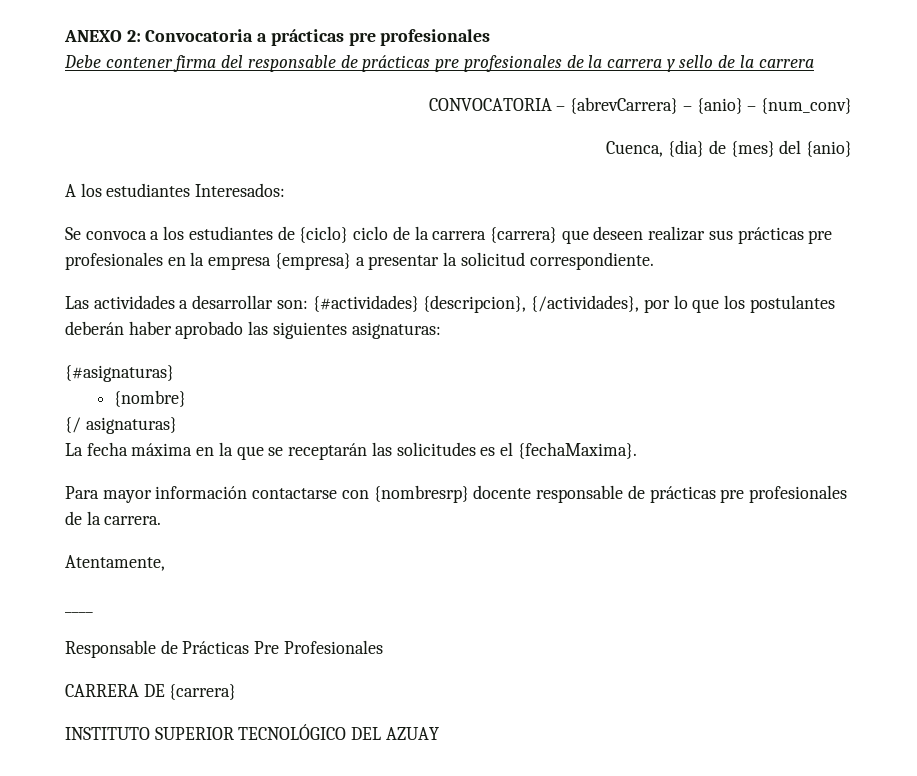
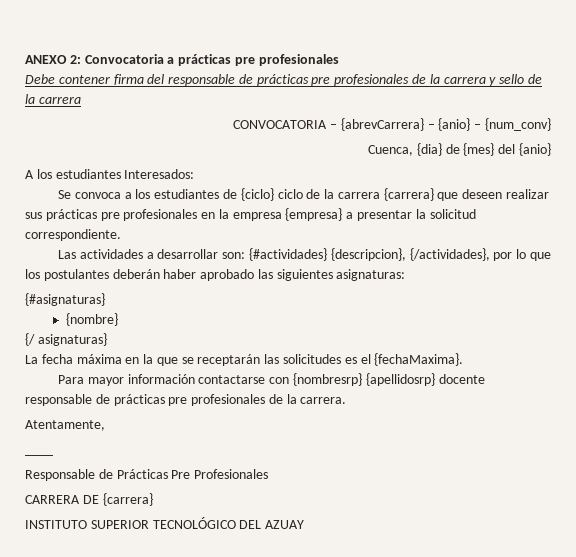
(469, 494) none -> [365,373,435,386] {apellidosrp}

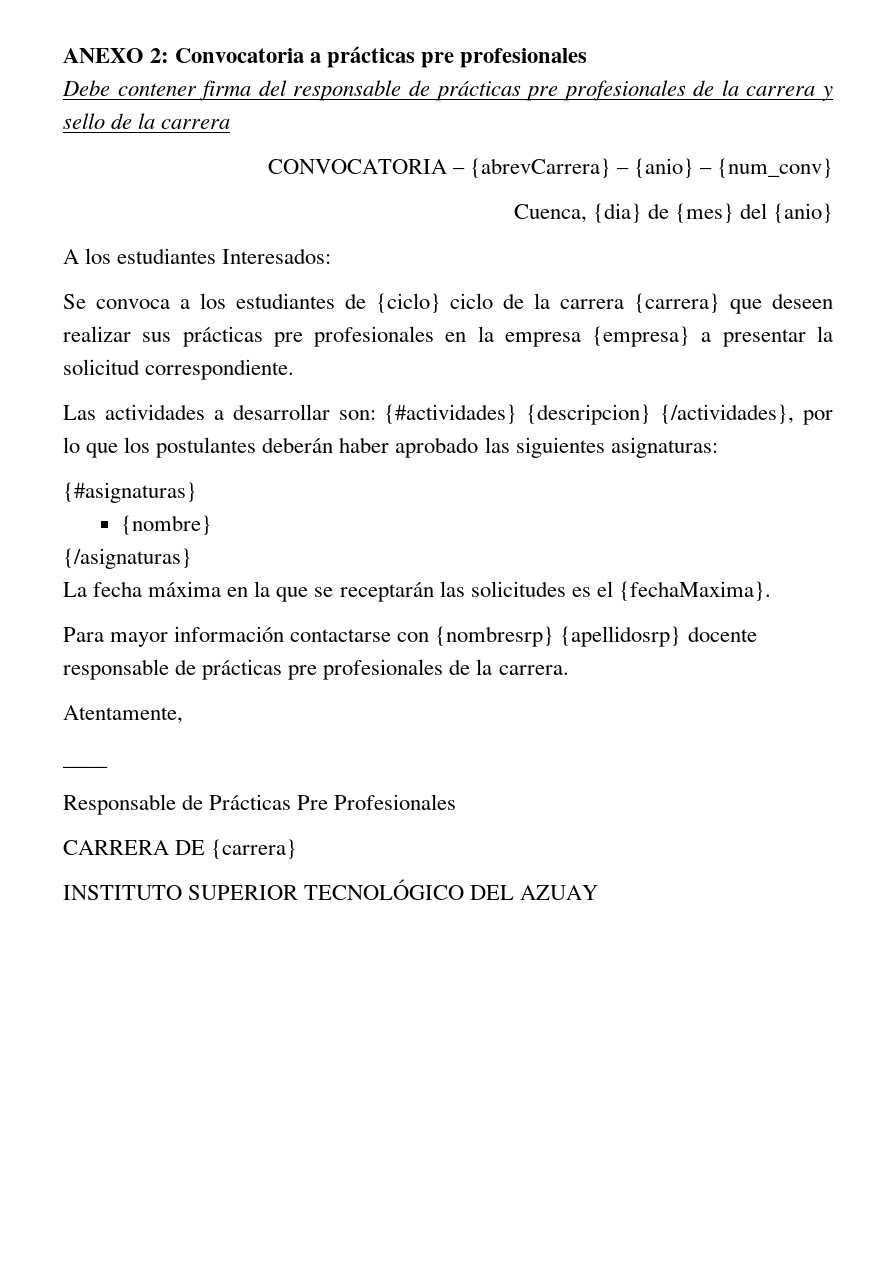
[330,248,406,261] {descripcion}, -> [526,404,652,425] {descripcion}
[25,333,107,346] {/ asignaturas} -> [63,548,192,569] {/asignaturas}

